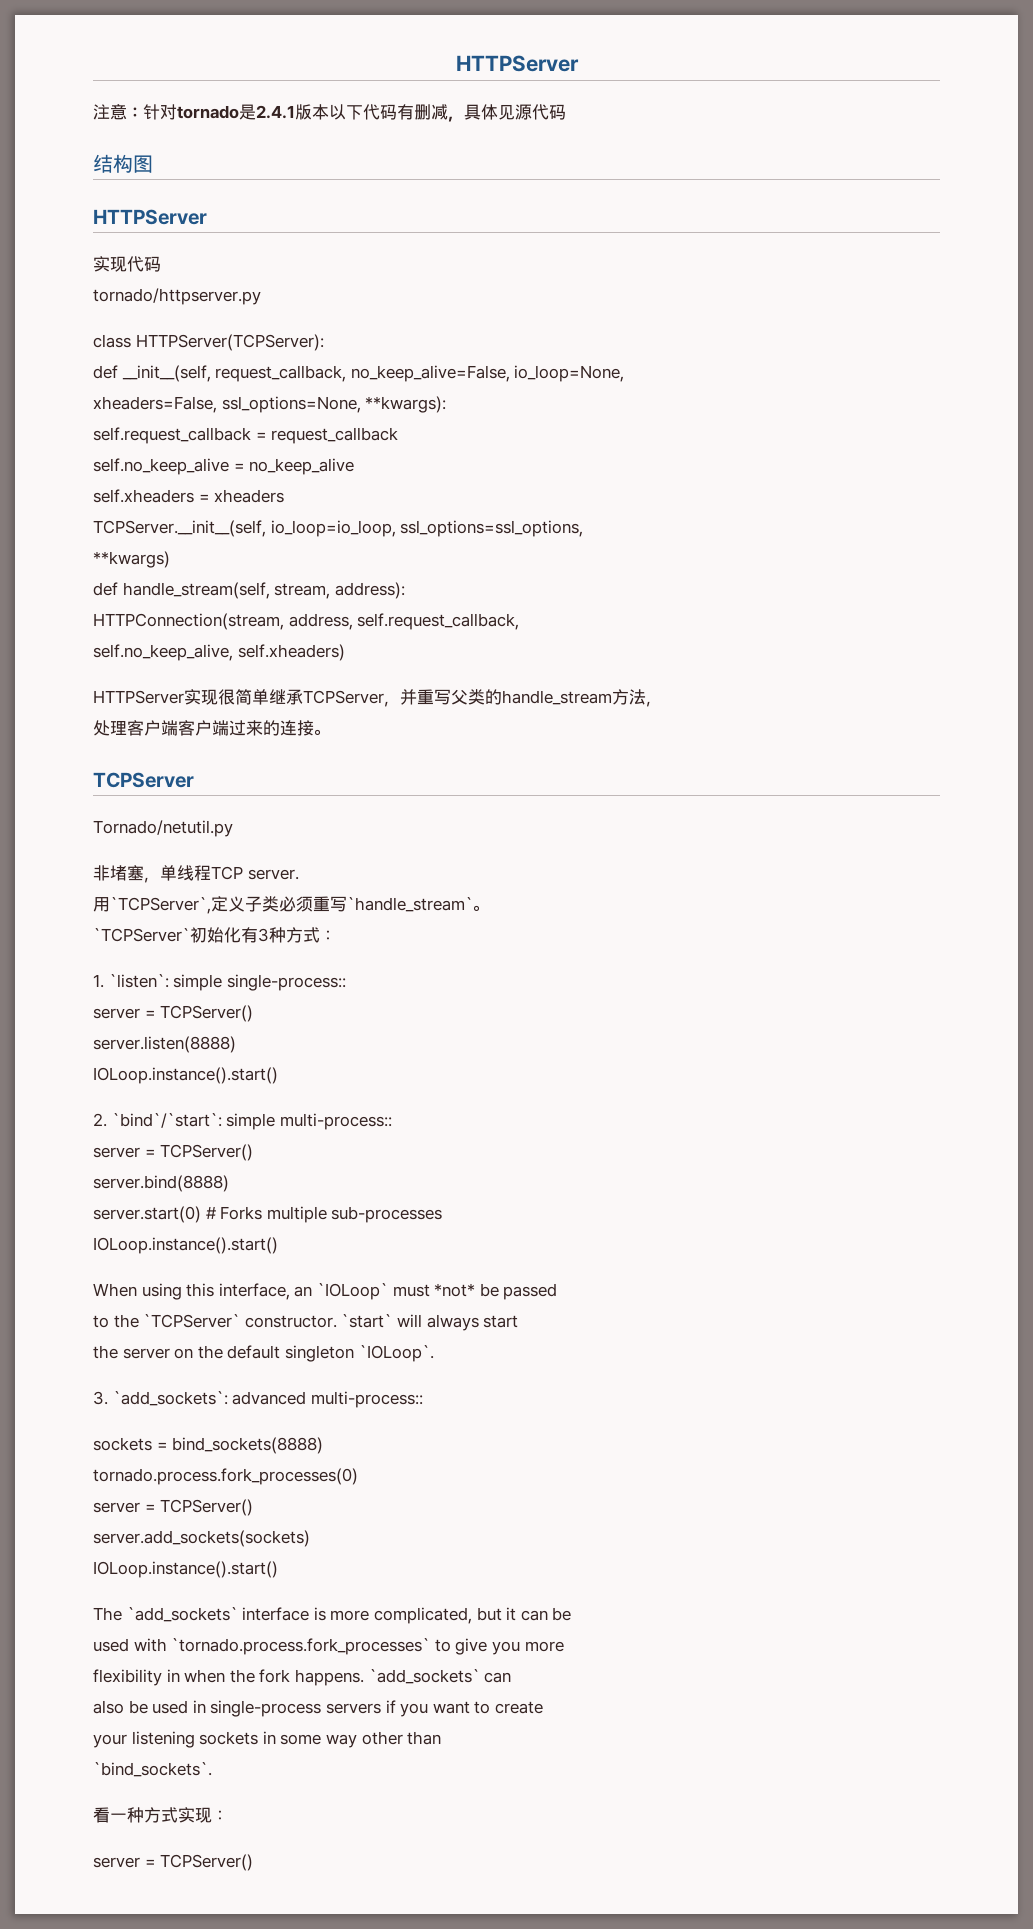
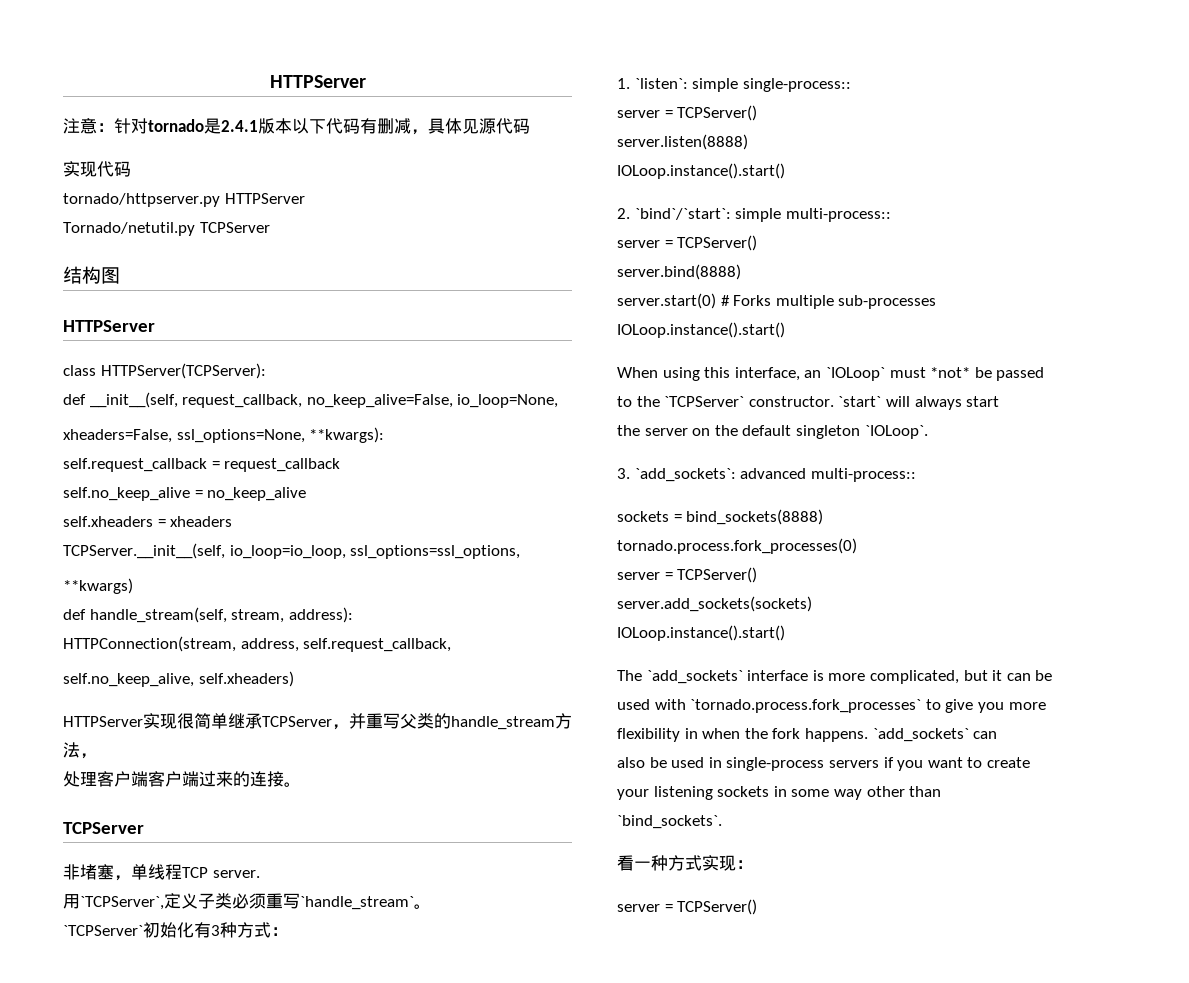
[93,154,153,173] [93,209,207,225] // 结构图 // HTTPServer -> (530, 126) none
(261, 296) none -> [224,193,305,204] [63,222,270,236] [63,266,120,284] [63,320,155,332] HTTPServer // Tornado/netutil.py TCPServer // 结构图 // HTTPServer
[93,820,233,837] // Tornado/netutil.py -> (144, 828) none

